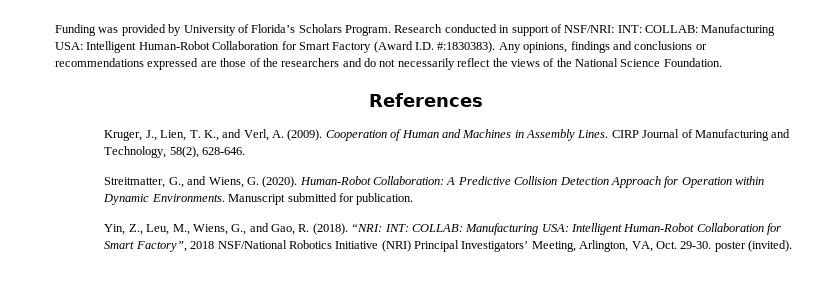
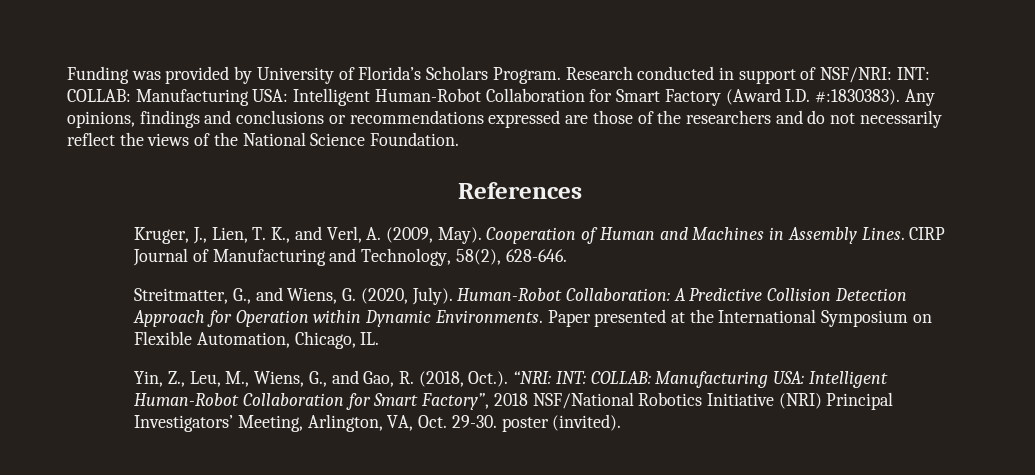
[287,129,323,141] (2009). -> [385,227,482,244] (2009, May).
[262,176,298,188] (2020). -> [360,287,453,305] (2020, July).
[228,193,414,205] Manuscript submitted for publication. -> [547,309,932,327] [134,331,380,349] Paper presented at the International Symposium on Flexible Automation, Chicago, IL.
[312,223,348,235] (2018). -> [418,371,509,387] (2018, Oct.).

